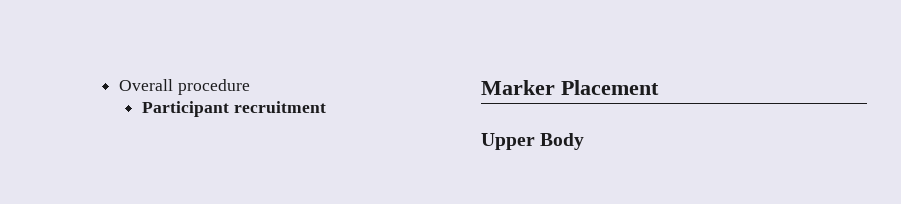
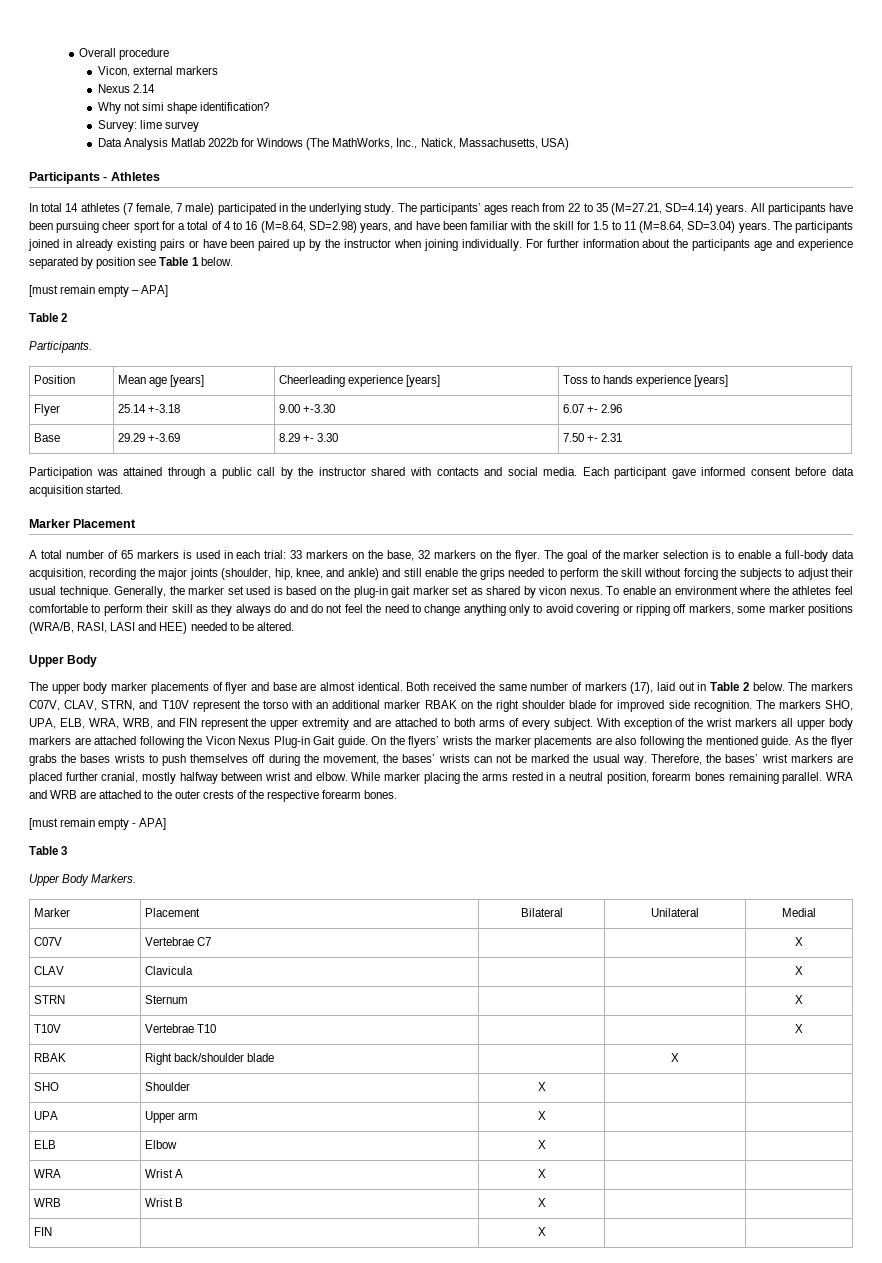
[141,101,326,117] [481,80,659,95] [481,133,585,150] Participant recruitment // Marker Placement // Upper Body -> [97,66,218,77] [97,84,155,93] [97,102,269,114] [97,120,199,132] [97,138,569,150] [29,172,160,184] [29,203,854,215] [29,221,854,233] [28,239,853,251] [29,257,233,269] [29,285,169,297] [29,313,68,322] [29,341,92,353] [33,375,75,384] [117,375,205,387] [278,375,441,387] [562,375,729,387] [33,404,60,416] [117,404,181,413] [278,404,336,413] [562,404,623,413] [33,433,60,442] [117,433,181,442] [278,433,339,442] [562,433,623,442] [29,467,854,479] [29,485,124,497] [29,519,137,528] [29,550,854,562] [29,568,853,580] [29,586,853,598] [29,604,853,616] [29,622,294,634] [29,655,98,667] [29,682,853,694] [29,700,853,712] [29,718,854,730] [29,736,853,748] [29,754,854,766] [29,772,853,784] [29,790,398,802] [29,818,167,830] [29,846,68,855] [29,874,137,886] [33,908,70,917] [144,908,200,917] [520,908,563,917] [651,908,699,917] [782,908,816,917] [33,937,62,946] [144,937,212,946] [795,937,803,946] [33,966,64,975] [144,966,193,975] [795,966,803,975] [33,995,65,1004] [144,995,188,1004] [795,995,803,1004] [33,1024,61,1033] [144,1024,217,1033] [795,1024,803,1033] [33,1053,66,1062] [144,1053,275,1065] [671,1053,679,1062] [33,1082,59,1091] [144,1082,190,1091] [537,1082,546,1091] [33,1111,58,1120] [144,1111,199,1123] [537,1111,546,1120] [33,1140,56,1149] [144,1140,177,1149] [537,1140,546,1149] [33,1169,61,1178] [144,1169,184,1178] [537,1169,546,1178] [33,1198,61,1207] [144,1198,184,1207] [537,1198,546,1207] [33,1227,52,1236] [537,1227,546,1236] Vicon, external markers // Nexus 2.14 // Why not simi shape identification? // Survey: lime survey // Data Analysis Matlab 2022b for Windows (The MathWorks, Inc., Natick, Massachusetts, USA) // Participants - Athletes // In total 14 athletes (7 female, 7 male) participated in the underlying study. The participants’ ages reach from 22 to 35 (M=27.21, SD=4.14) years. All participants have been pursuing cheer sport for a total of 4 to 16 (M=8.64, SD=2.98) years, and have been familiar with the skill for 1.5 to 11 (M=8.64, SD=3.04) years. The participants joined in already existing pairs or have been paired up by the instructor when joining individually. For further information about the participants age and experience separated by position see Table 1 below. // [must remain empty – APA] // Table 2 // Participants. // Position | Mean age [years] | Cheerleading experience [years] | Toss to hands experience [years] // Flyer | 25.14 +-3.18 | 9.00 +-3.30 | 6.07 +- 2.96 // Base | 29.29 +-3.69 | 8.29 +- 3.30 | 7.50 +- 2.31 // Participation was attained through a public call by the instructor shared with contacts and social media. Each participant gave informed consent before data acquisition started. // Marker Placement // A total number of 65 markers is used in each trial: 33 markers on the base, 32 markers on the flyer. The goal of the marker selection is to enable a full-body data acquisition, recording the major joints (shoulder, hip, knee, and ankle) and still enable the grips needed to perform the skill without forcing the subjects to adjust their usual technique. Generally, the marker set used is based on the plug-in gait marker set as shared by vicon nexus. To enable an environment where the athletes feel comfortable to perform their skill as they always do and do not feel the need to change anything only to avoid covering or ripping off markers, some marker positions (WRA/B, RASI, LASI and HEE) needed to be altered. // Upper Body // The upper body marker placements of flyer and base are almost identical. Both received the same number of markers (17), laid out in Table 2 below. The markers C07V, CLAV, STRN, and T10V represent the torso with an additional marker RBAK on the right shoulder blade for improved side recognition. The markers SHO, UPA, ELB, WRA, WRB, and FIN represent the upper extremity and are attached to both arms of every subject. With exception of the wrist markers all upper body markers are attached following the Vicon Nexus Plug-in Gait guide. On the flyers’ wrists the marker placements are also following the mentioned guide. As the flyer grabs the bases wrists to push themselves off during the movement, the bases’ wrists can not be marked the usual way. Therefore, the bases’ wrist markers are placed further cranial, mostly halfway between wrist and elbow. While marker placing the arms rested in a neutral position, forearm bones remaining parallel. WRA and WRB are attached to the outer crests of the respective forearm bones. // [must remain empty - APA] // Table 3 // Upper Body Markers. // Marker | Placement | Bilateral | Unilateral | Medial // C07V | Vertebrae C7 | | | X // CLAV | Clavicula | | | X // STRN | Sternum | | | X // T10V | Vertebrae T10 | | | X // RBAK | Right back/shoulder blade | | X | // SHO | Shoulder | X | | // UPA | Upper arm | X | | // ELB | Elbow | X | | // WRA | Wrist A | X | | // WRB | Wrist B | X | | // FIN | | X | |

